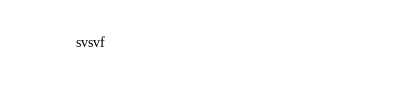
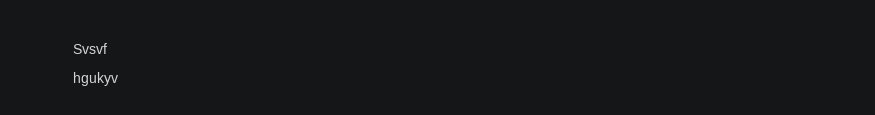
[76,36,105,47] svsvf -> [73,43,107,54] [73,72,118,86] Svsvf // hgukyv

